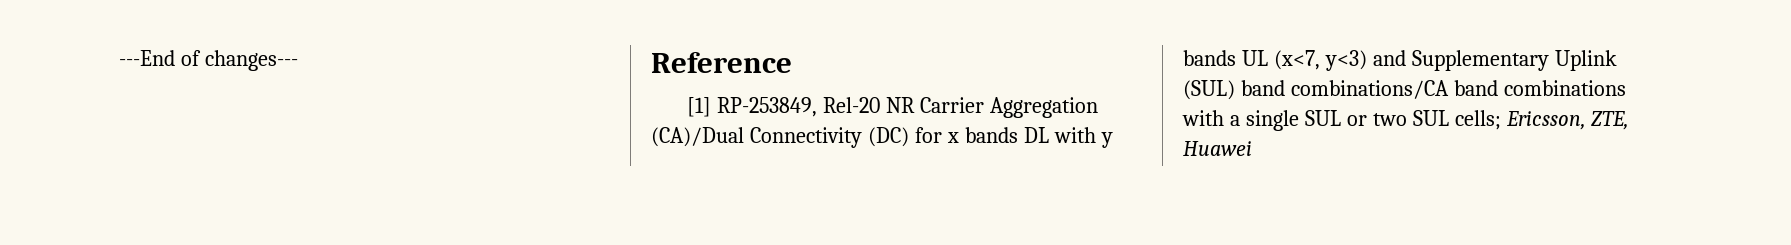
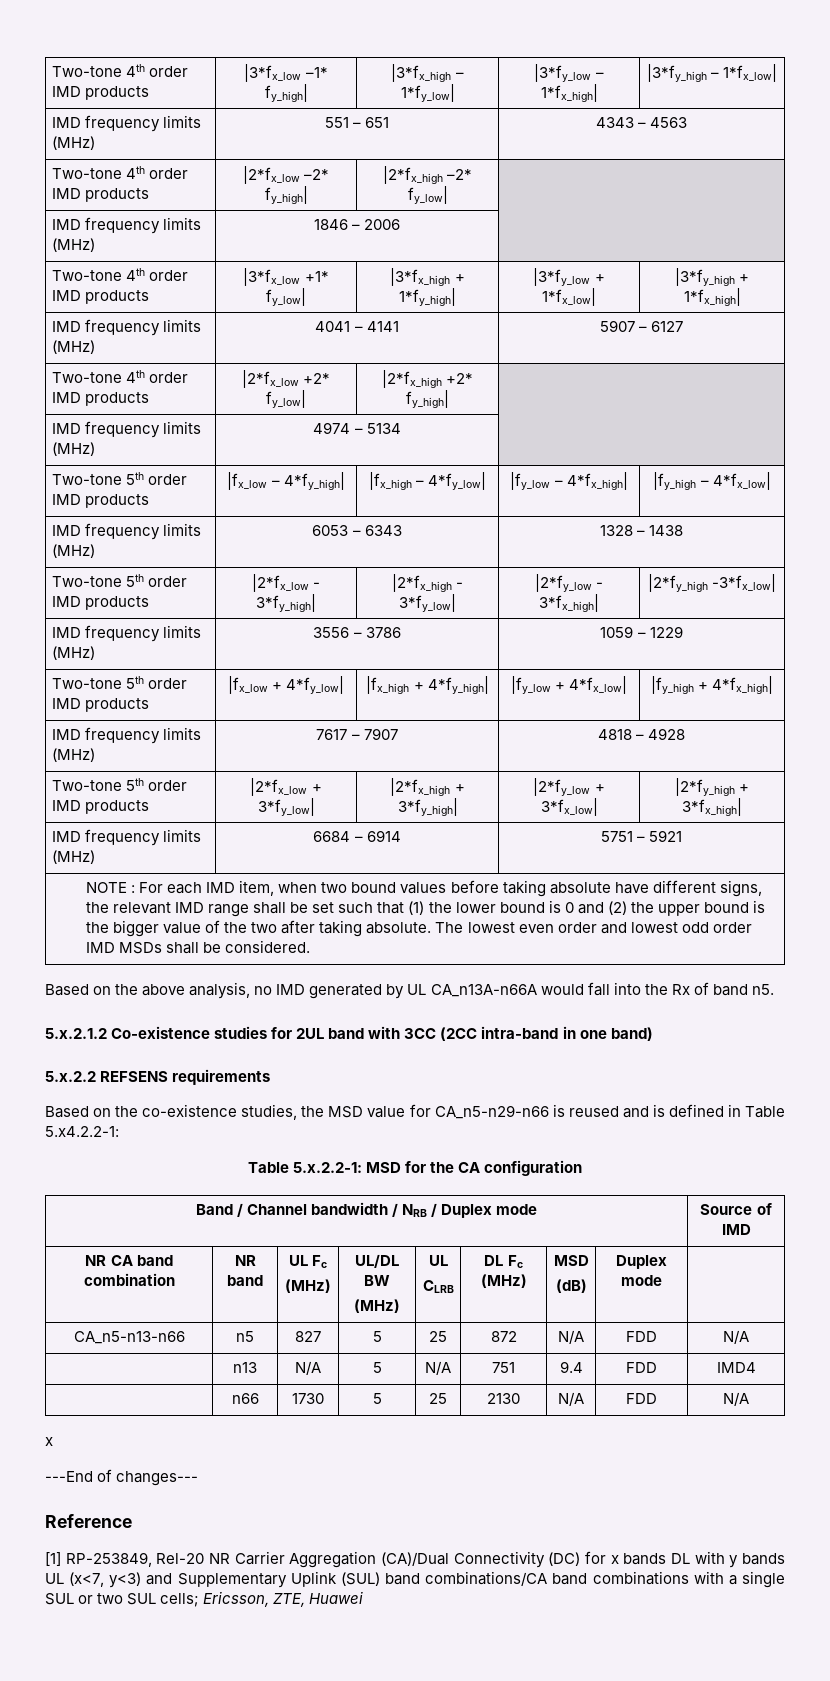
(119, 58) none -> [51,64,188,77] [51,86,149,100] [244,64,328,82] [264,84,308,102] [391,64,464,82] [400,84,455,102] [534,64,604,82] [540,84,598,102] [646,64,778,82] [51,115,201,132] [51,136,95,150] [324,117,390,128] [595,117,688,128] [51,166,188,179] [51,188,149,202] [242,166,330,184] [264,186,308,204] [382,166,473,184] [407,186,448,204] [51,217,201,234] [51,238,95,252] [313,219,401,230] [51,268,188,281] [51,290,149,304] [243,268,329,286] [266,288,306,306] [390,268,465,286] [399,288,456,306] [533,268,605,286] [542,288,596,306] [674,268,750,286] [683,288,741,306] [51,319,201,336] [51,340,95,354] [315,321,399,332] [599,320,684,332] [51,370,188,383] [51,392,149,406] [241,370,331,388] [266,390,306,408] [381,370,474,388] [406,390,449,408] [51,421,201,438] [51,442,95,456] [313,422,401,434] [51,472,187,485] [51,494,149,508] [227,472,345,490] [368,472,487,490] [510,472,628,490] [653,472,771,490] [51,523,201,540] [51,544,95,558] [312,525,402,536] [599,525,684,536] [51,574,187,587] [51,596,149,610] [251,574,321,592] [256,594,316,612] [391,574,464,592] [399,594,456,612] [534,574,604,592] [539,594,599,612] [647,574,777,592] [51,625,201,642] [51,646,95,660] [313,627,401,638] [600,626,683,638] [51,676,187,689] [51,698,149,712] [227,676,345,694] [366,676,489,694] [510,676,628,694] [650,676,774,694] [51,727,201,744] [51,748,95,762] [316,728,398,740] [597,728,686,740] [51,778,187,791] [51,800,149,814] [250,778,322,796] [257,798,315,816] [390,778,465,796] [397,798,458,816] [533,778,605,796] [540,798,598,816] [674,778,750,796] [682,798,742,816] [51,829,201,846] [51,850,95,864] [313,830,401,842] [600,830,683,842] [86,880,762,897] [86,900,766,917] [86,920,752,937] [86,940,311,954] [45,982,774,999] [45,1026,653,1041] [45,1069,271,1085] [45,1104,785,1120] [45,1126,119,1137] [247,1160,583,1176] [195,1202,538,1218] [700,1203,772,1215] [721,1224,751,1235] [85,1255,173,1266] [83,1273,175,1286] [234,1255,256,1266] [227,1275,263,1286] [288,1255,328,1268] [285,1279,331,1293] [355,1254,399,1268] [364,1275,390,1286] [354,1299,400,1313] [428,1255,448,1266] [422,1280,454,1293] [484,1255,523,1268] [480,1274,527,1288] [553,1255,589,1266] [555,1279,587,1293] [616,1255,667,1269] [621,1275,662,1286] [73,1331,185,1344] [236,1331,254,1342] [295,1331,321,1342] [372,1331,382,1342] [429,1331,447,1342] [490,1331,517,1342] [558,1330,584,1344] [626,1331,657,1342] [723,1330,749,1344] [233,1362,257,1373] [295,1361,321,1375] [372,1362,382,1373] [425,1361,451,1375] [492,1362,515,1373] [559,1361,583,1373] [626,1362,657,1373] [716,1362,756,1373] [231,1393,259,1404] [292,1393,324,1404] [372,1393,382,1404] [429,1393,447,1404] [487,1393,520,1404] [558,1392,584,1406] [626,1393,657,1404] [723,1392,749,1406] [45,1437,53,1446] Two-tone 4th order IMD products | |3*fx_low –1* fy_high| | |3*fx_high – 1*fy_low| | |3*fy_low – 1*fx_high| | |3*fy_high – 1*fx_low| // IMD frequency limits (MHz) | 551 – 651 | 4343 – 4563 // Two-tone 4th order IMD products | |2*fx_low –2* fy_high| | |2*fx_high –2* fy_low| | // IMD frequency limits (MHz) | 1846 – 2006 | // Two-tone 4th order IMD products | |3*fx_low +1* fy_low| | |3*fx_high + 1*fy_high| | |3*fy_low + 1*fx_low| | |3*fy_high + 1*fx_high| // IMD frequency limits (MHz) | 4041 – 4141 | 5907 – 6127 // Two-tone 4th order IMD products | |2*fx_low +2* fy_low| | |2*fx_high +2* fy_high| | // IMD frequency limits (MHz) | 4974 – 5134 | // Two-tone 5th order IMD products | |fx_low – 4*fy_high| | |fx_high – 4*fy_low| | |fy_low – 4*fx_high| | |fy_high – 4*fx_low| // IMD frequency limits (MHz) | 6053 – 6343 | 1328 – 1438 // Two-tone 5th order IMD products | |2*fx_low - 3*fy_high| | |2*fx_high - 3*fy_low| | |2*fy_low - 3*fx_high| | |2*fy_high -3*fx_low| // IMD frequency limits (MHz) | 3556 – 3786 | 1059 – 1229 // Two-tone 5th order IMD products | |fx_low + 4*fy_low| | |fx_high + 4*fy_high| | |fy_low + 4*fx_low| | |fy_high + 4*fx_high| // IMD frequency limits (MHz) | 7617 – 7907 | 4818 – 4928 // Two-tone 5th order IMD products | |2*fx_low + 3*fy_low| | |2*fx_high + 3*fy_high| | |2*fy_low + 3*fx_low| | |2*fy_high + 3*fx_high| // IMD frequency limits (MHz) | 6684 – 6914 | 5751 – 5921 // NOTE : For each IMD item, when two bound values before taking absolute have different signs, the relevant IMD range shall be set such that (1) the lower bound is 0 and (2) the upper bound is the bigger value of the two after taking absolute. The lowest even order and lowest odd order IMD MSDs shall be considered. // Based on the above analysis, no IMD generated by UL CA_n13A-n66A would fall into the Rx of band n5. // 5.x.2.1.2 Co-existence studies for 2UL band with 3CC (2CC intra-band in one band) // 5.x.2.2 REFSENS requirements // Based on the co-existence studies, the MSD value for CA_n5-n29-n66 is reused and is defined in Table 5.x4.2.2-1: // Table 5.x.2.2-1: MSD for the CA configuration // Band / Channel bandwidth / NRB / Duplex mode | Source of IMD // NR CA band combination | NR band | UL Fc // (MHz) | UL/DL BW // (MHz) | UL // CLRB | DL Fc (MHz) | MSD // (dB) | Duplex mode | // CA_n5-n13-n66 | n5 | 827 | 5 | 25 | 872 | N/A | FDD | N/A // | n13 | N/A | 5 | N/A | 751 | 9.4 | FDD | IMD4 // | n66 | 1730 | 5 | 25 | 2130 | N/A | FDD | N/A // x //

